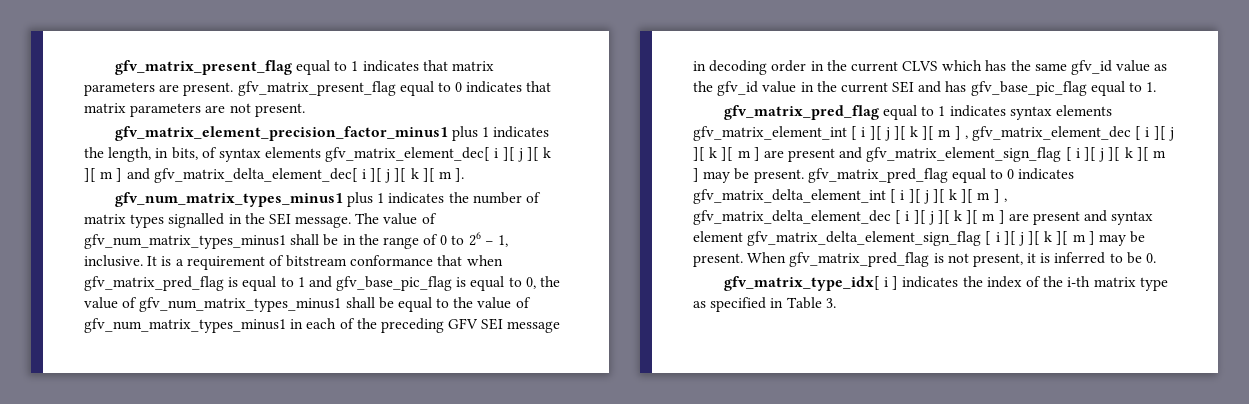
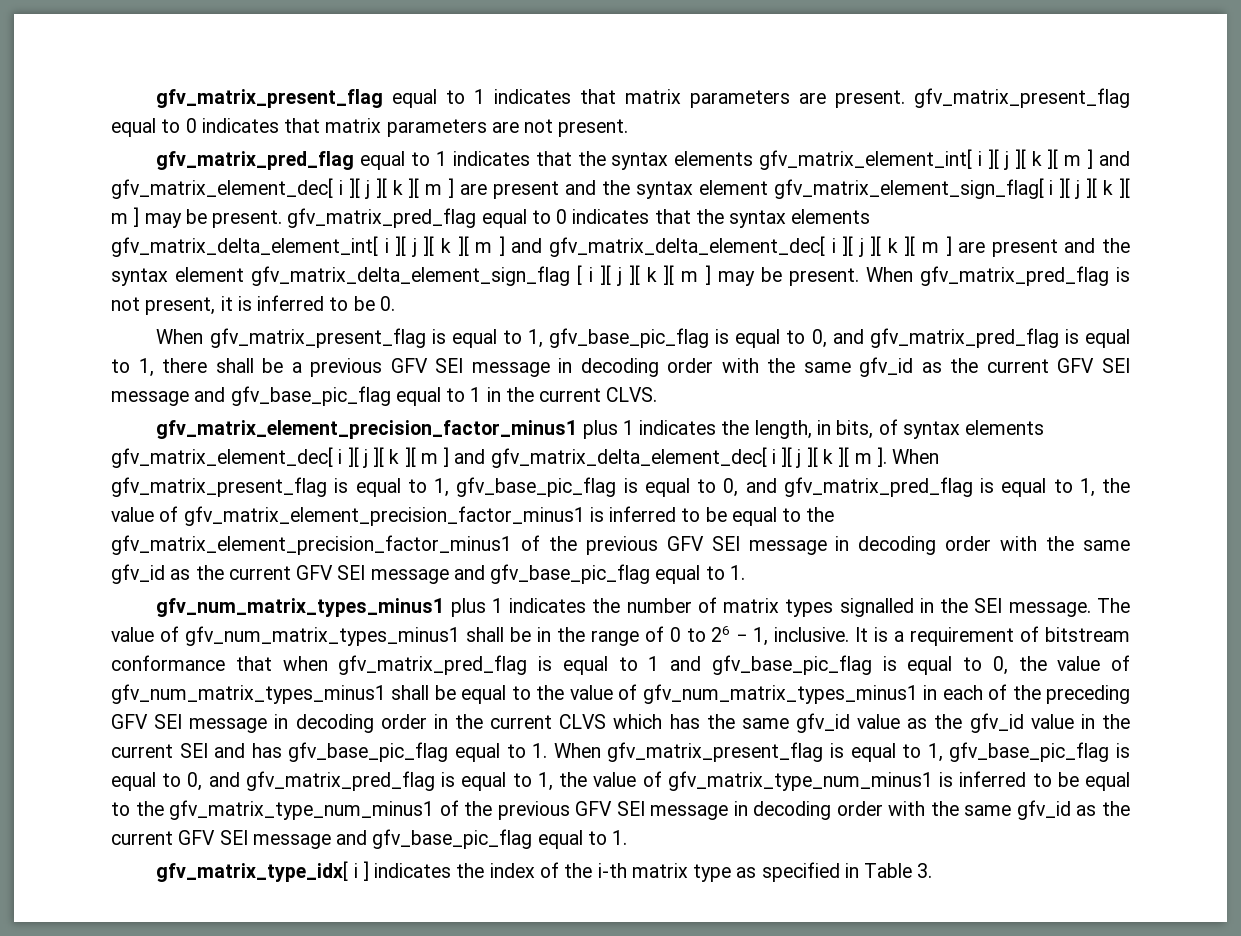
(305, 110) none -> [156,149,1131,170] [111,178,1131,199] [111,207,871,228] [111,236,1130,257] [111,265,1131,286] [111,295,395,315] [156,328,1130,348] [111,357,1130,377] [111,386,658,406] // gfv_matrix_pred_flag equal to 1 indicates that the syntax elements gfv_matrix_element_int[ i ][ j ][ k ][ m ] and gfv_matrix_element_dec[ i ][ j ][ k ][ m ] are present and the syntax element gfv_matrix_element_sign_flag[ i ][ j ][ k ][ m ] may be present. gfv_matrix_pred_flag equal to 0 indicates that the syntax elements gfv_matrix_delta_element_int[ i ][ j ][ k ][ m ] and gfv_matrix_delta_element_dec[ i ][ j ][ k ][ m ] are present and the syntax element gfv_matrix_delta_element_sign_flag [ i ][ j ][ k ][ m ] may be present. When gfv_matrix_pred_flag is not present, it is inferred to be 0. // When gfv_matrix_present_flag is equal to 1, gfv_base_pic_flag is equal to 0, and gfv_matrix_pred_flag is equal to 1, there shall be a previous GFV SEI message in decoding order with the same gfv_id as the current GFV SEI message and gfv_base_pic_flag equal to 1 in the current CLVS.
(465, 175) none -> [892,449,940,464] [111,477,1130,497] [111,506,835,526] [111,535,1130,555] [111,564,745,584] When gfv_matrix_present_flag is equal to 1, gfv_base_pic_flag is equal to 0, and gfv_matrix_pred_flag is equal to 1, the value of gfv_matrix_element_precision_factor_minus1 is inferred to be equal to the gfv_matrix_element_precision_factor_minus1 of the previous GFV SEI message in decoding order with the same gfv_id as the current GFV SEI message and gfv_base_pic_flag equal to 1.
[723,105,1112,120] [693,126,1174,141] [693,147,1166,162] [693,168,1075,183] [693,189,1007,204] [693,210,1154,225] [693,231,1146,246] [693,252,1157,267] // gfv_matrix_pred_flag equal to 1 indicates syntax elements gfv_matrix_element_int [ i ][ j ][ k ][ m ] , gfv_matrix_element_dec [ i ][ j ][ k ][ m ] are present and gfv_matrix_element_sign_flag [ i ][ j ][ k ][ m ] may be present. gfv_matrix_pred_flag equal to 0 indicates gfv_matrix_delta_element_int [ i ][ j ][ k ][ m ] , gfv_matrix_delta_element_dec [ i ][ j ][ k ][ m ] are present and syntax element gfv_matrix_delta_element_sign_flag [ i ][ j ][ k ][ m ] may be present. When gfv_matrix_pred_flag is not present, it is inferred to be 0. -> [553,742,1131,762] [111,771,1131,791] [111,800,1130,820] [111,829,628,849] When gfv_matrix_present_flag is equal to 1, gfv_base_pic_flag is equal to 0, and gfv_matrix_pred_flag is equal to 1, the value of gfv_matrix_type_num_minus1 is inferred to be equal to the gfv_matrix_type_num_minus1 of the previous GFV SEI message in decoding order with the same gfv_id as the current GFV SEI message and gfv_base_pic_flag equal to 1.

